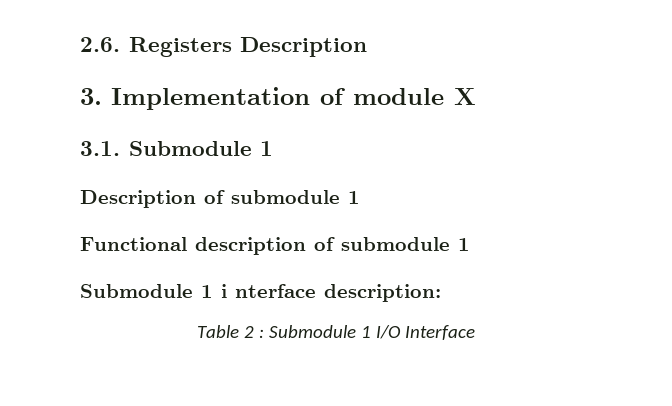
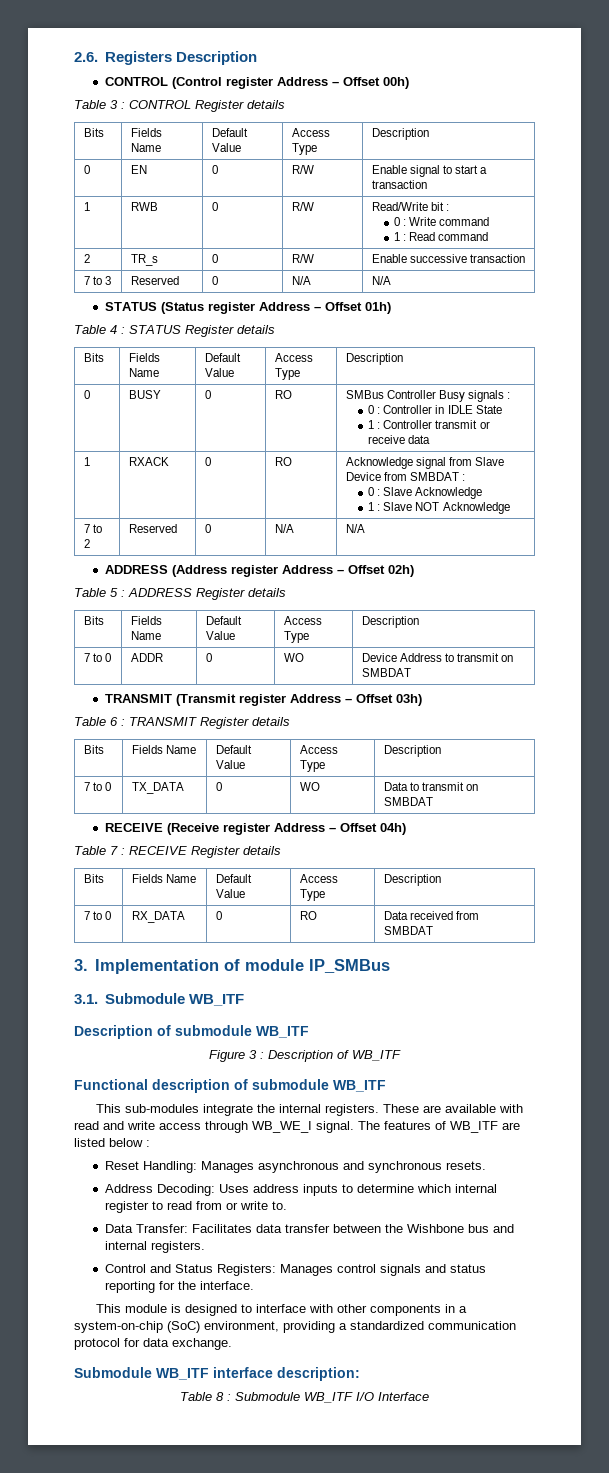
(368, 47) none -> [104,77,409,89] [74,100,285,112] [83,128,104,137] [130,128,162,137] [130,143,161,152] [211,128,248,137] [211,143,241,152] [291,128,330,137] [291,143,317,155] [371,128,429,140] [83,165,90,174] [130,165,147,174] [211,165,218,174] [291,165,314,174] [371,165,487,177] [371,180,427,189] [83,202,90,211] [130,202,158,211] [211,202,218,211] [291,202,314,211] [371,202,449,211] [394,217,490,226] [394,232,489,241] [83,254,90,263] [130,254,158,266] [211,254,218,263] [291,254,314,263] [371,254,525,263] [83,276,111,285] [130,276,179,285] [211,276,218,285] [291,276,311,285] [371,276,391,285] [104,302,391,314] [74,325,275,337] [83,353,104,362] [128,353,160,362] [128,368,159,377] [204,353,241,362] [204,368,234,377] [274,353,313,362] [274,368,300,380] [345,353,403,365] [83,390,90,399] [128,390,161,399] [204,390,211,399] [274,390,292,399] [345,390,510,402] [368,405,502,414] [368,420,490,429] [368,435,431,444] [83,457,90,466] [128,457,169,466] [204,457,211,466] [274,457,292,466] [345,457,504,469] [345,472,465,481] [368,487,483,499] [368,502,510,514] [83,524,102,533] [83,539,90,548] [128,524,177,533] [204,524,211,533] [274,524,294,533] [345,524,365,533] [104,565,414,577] [74,588,286,600] [83,616,104,625] [130,616,162,625] [130,631,161,640] [205,616,242,625] [205,631,235,640] [283,616,322,625] [283,631,309,643] [361,616,419,628] [83,653,111,662] [130,653,163,662] [205,653,212,662] [283,653,304,662] [361,653,513,662] [361,668,411,677] [104,694,422,706] [74,717,290,729] [83,745,104,754] [131,745,196,754] [215,745,252,754] [215,760,245,769] [299,745,338,754] [299,760,325,772] [383,745,441,757] [83,782,111,791] [131,782,184,794] [215,782,222,791] [299,782,320,791] [383,782,478,791] [383,797,433,806] [104,823,406,835] [74,846,281,858] [83,874,104,883] [131,874,196,883] [215,874,252,883] [215,889,245,898] [299,874,338,883] [299,889,325,901] [383,874,441,886] [83,911,111,920] [131,911,185,923] [215,911,222,920] [299,911,317,920] [383,911,479,920] [383,926,433,935] // CONTROL (Control register Address – Offset 00h) // Table 3 : CONTROL Register details // Bits | Fields Name | Default Value | Access Type | Description // 0 | EN | 0 | R/W | Enable signal to start a transaction // 1 | RWB | 0 | R/W | Read/Write bit : // 0 : Write command // 1 : Read command // 2 | TR_s | 0 | R/W | Enable successive transaction // 7 to 3 | Reserved | 0 | N/A | N/A // STATUS (Status register Address – Offset 01h) // Table 4 : STATUS Register details // Bits | Fields Name | Default Value | Access Type | Description // 0 | BUSY | 0 | RO | SMBus Controller Busy signals : // 0 : Controller in IDLE State // 1 : Controller transmit or receive data // 1 | RXACK | 0 | RO | Acknowledge signal from Slave Device from SMBDAT : // 0 : Slave Acknowledge // 1 : Slave NOT Acknowledge // 7 to 2 | Reserved | 0 | N/A | N/A // ADDRESS (Address register Address – Offset 02h) // Table 5 : ADDRESS Register details // Bits | Fields Name | Default Value | Access Type | Description // 7 to 0 | ADDR | 0 | WO | Device Address to transmit on SMBDAT // TRANSMIT (Transmit register Address – Offset 03h) // Table 6 : TRANSMIT Register details // Bits | Fields Name | Default Value | Access Type | Description // 7 to 0 | TX_DATA | 0 | WO | Data to transmit on SMBDAT // RECEIVE (Receive register Address – Offset 04h) // Table 7 : RECEIVE Register details // Bits | Fields Name | Default Value | Access Type | Description // 7 to 0 | RX_DATA | 0 | RO | Data received from SMBDAT
[454,88,477,105] X -> [308,959,390,973] IP_SMBus
[260,141,274,156] 1 -> [188,994,244,1006] WB_ITF
[348,191,360,204] [80,237,470,255] [80,284,316,298] 1 // Functional description of submodule 1 // Submodule 1 i nterface -> [256,1026,309,1038] [209,1050,401,1062] [74,1079,386,1093] [96,1104,524,1116] [74,1121,520,1133] [74,1138,150,1147] [104,1161,486,1173] [104,1184,497,1196] [104,1201,287,1213] [104,1224,514,1233] [104,1241,205,1253] [104,1264,486,1276] [104,1281,254,1293] [96,1304,468,1316] [74,1321,516,1333] [74,1338,232,1350] [74,1367,273,1380] WB_ITF // Figure 3 : Description of WB_ITF // Functional description of submodule WB_ITF // This sub-modules integrate the internal registers. These are available with read and write access through WB_WE_I signal. The features of WB_ITF are listed below : // Reset Handling: Manages asynchronous and synchronous resets. // Address Decoding: Uses address inputs to determine which internal register to read from or write to. // Data Transfer: Facilitates data transfer between the Wishbone bus and internal registers. // Control and Status Registers: Manages control signals and status reporting for the interface. // This module is designed to interface with other components in a system-on-chip (SoC) environment, providing a standardized communication protocol for data exchange. // Submodule WB_ITF interface
[244,326,255,338] 2 -> [216,1392,224,1401] 8
[360,326,371,338] 1 -> [304,1392,353,1403] WB_ITF

